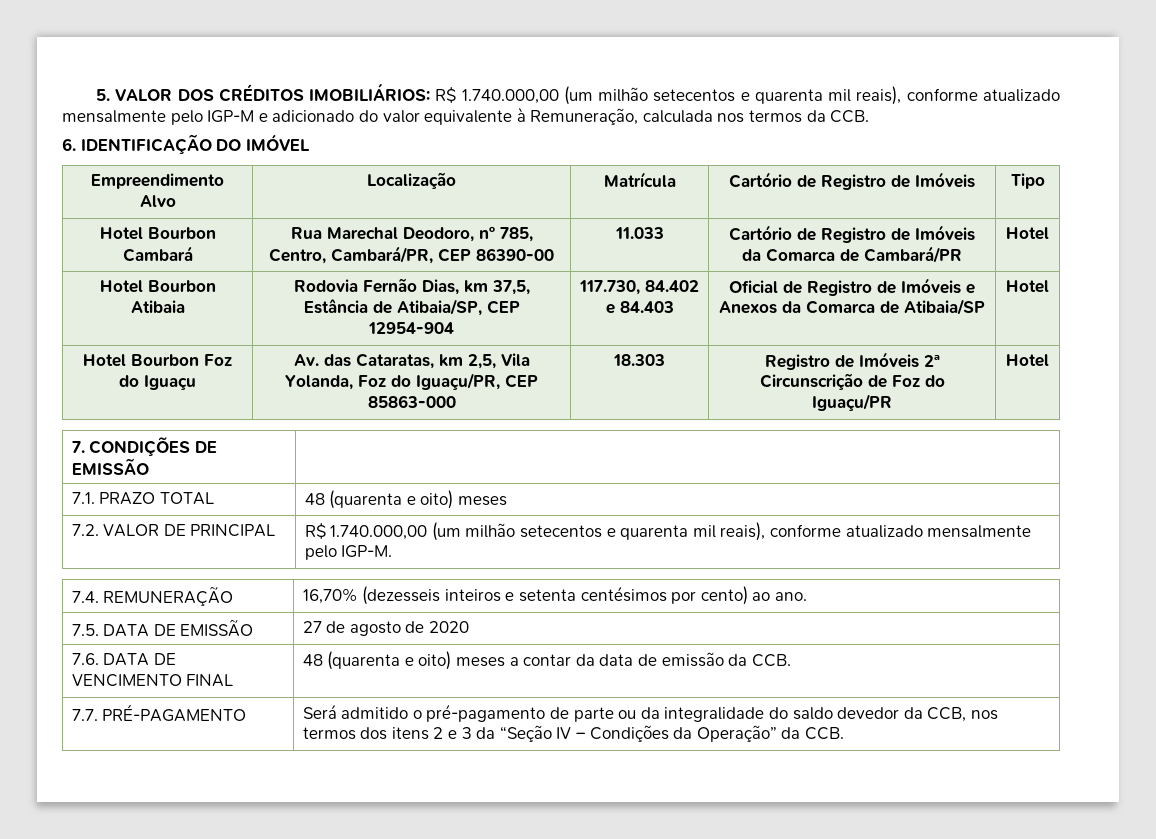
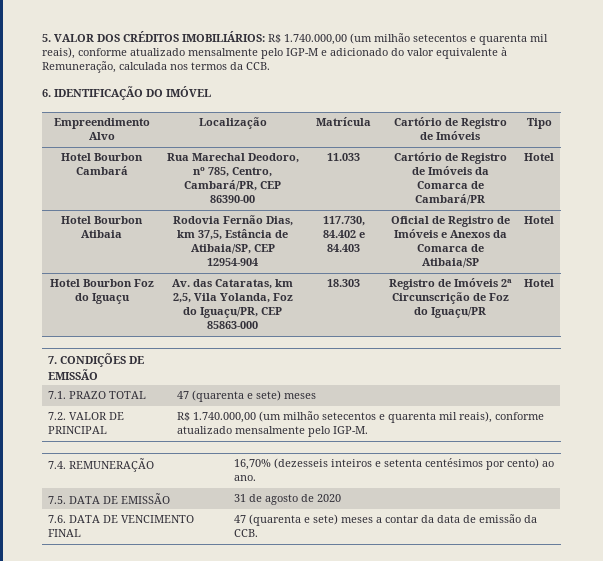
[304,490,454,509] 48 (quarenta e oito) -> [176,390,281,402] 47 (quarenta e sete)
[302,621,322,633] 27 -> [233,494,246,502] 31
[302,651,452,670] 48 (quarenta e oito) -> [233,514,338,526] 47 (quarenta e sete)
[71,704,247,722] [302,704,998,722] [302,725,844,742] // 7.7. PRÉ-PAGAMENTO | Será admitido o pré-pagamento de parte ou da integralidade do saldo devedor da CCB, nos termos dos itens 2 e 3 da “Seção IV – Condições da Operação” da CCB. -> (258, 533) none

